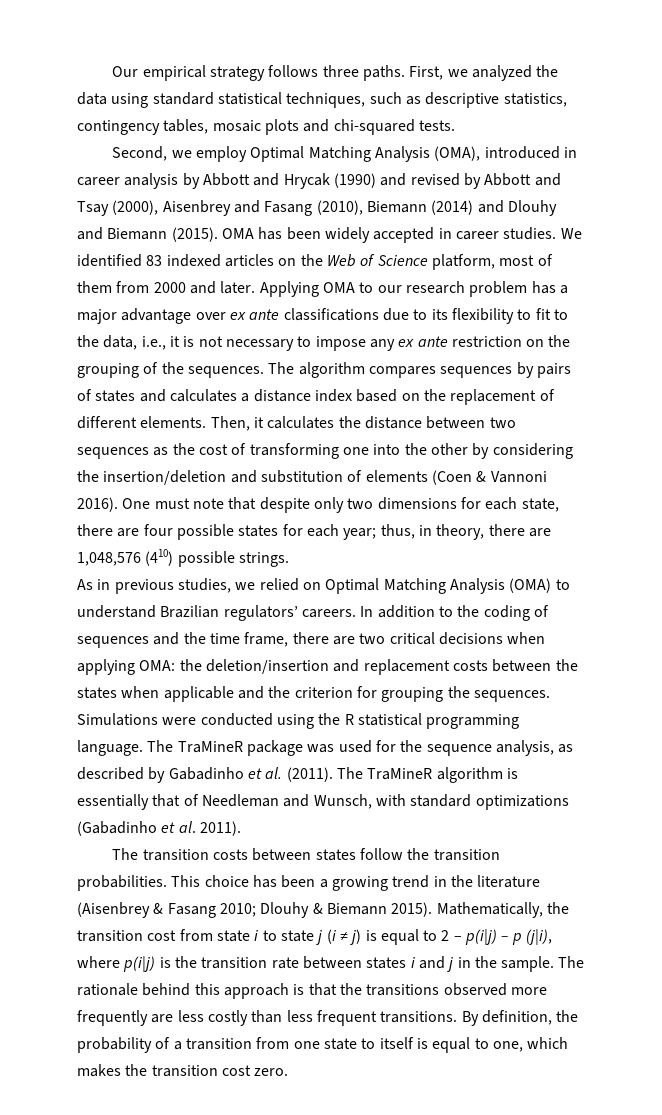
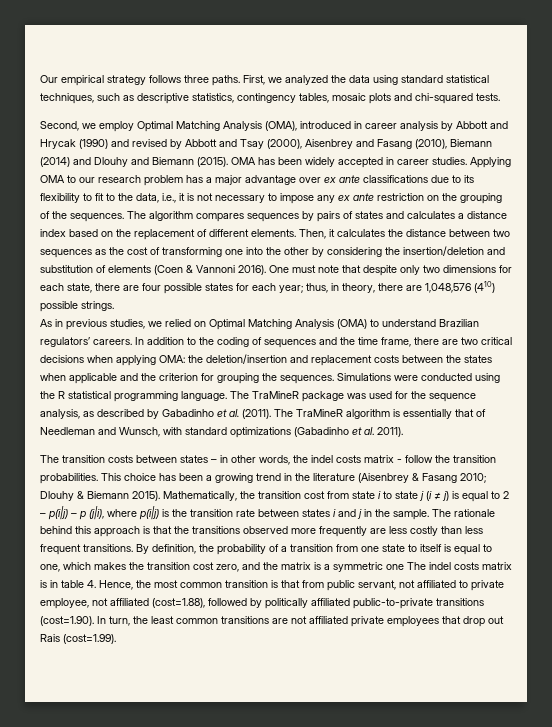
[560,228,582,239] [77,254,553,270] [77,281,256,294] We identified 83 indexed articles on the Web of Science platform, most of them from 2000 and later. -> (467, 161) none
(356, 855) none -> [211,455,402,465] – in other words, the indel costs matrix -
[254,1068,289,1076] zero. -> [216,562,512,572] [40,580,504,591] [40,598,484,609] [40,616,504,627] [40,634,116,644] zero, and the matrix is a symmetric one The indel costs matrix is in table 4. Hence, the most common transition is that from public servant, not affiliated to private employee, not affiliated (cost=1.88), followed by politically affiliated public-to-private transitions (cost=1.90). In turn, the least common transitions are not affiliated private employees that drop out Rais (cost=1.99).

